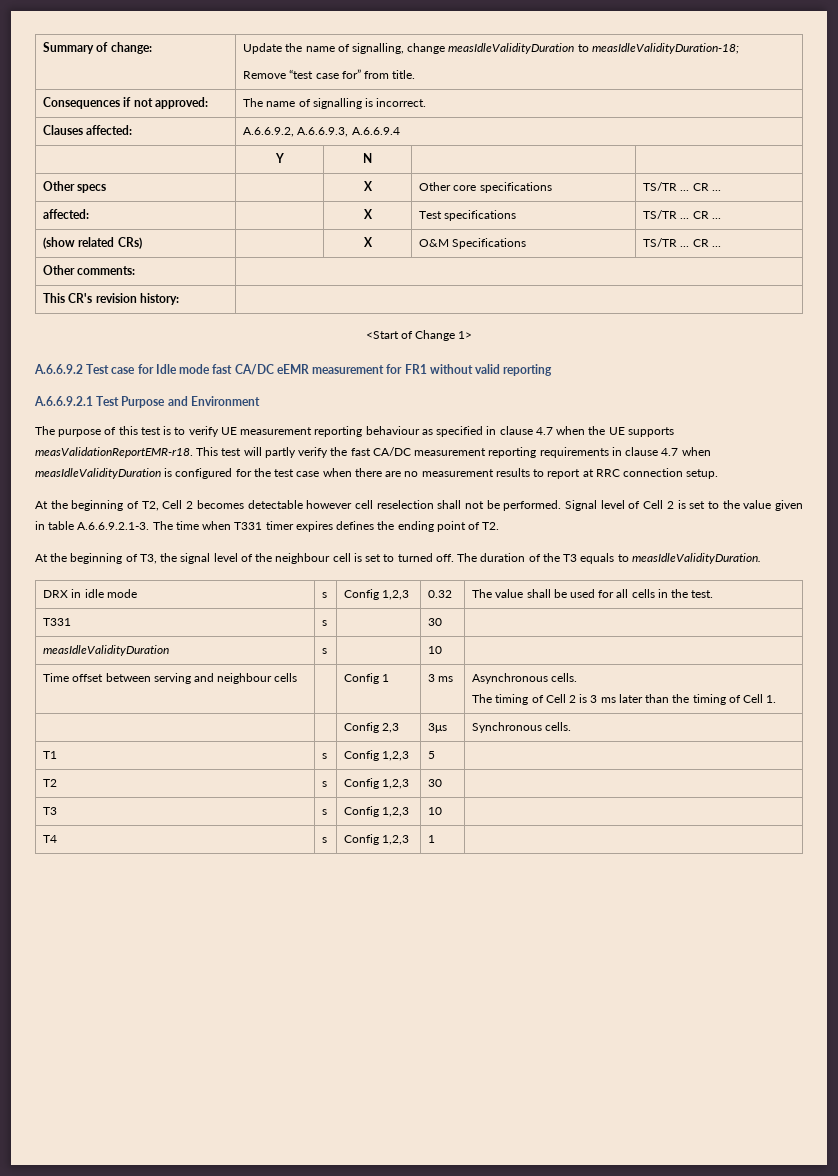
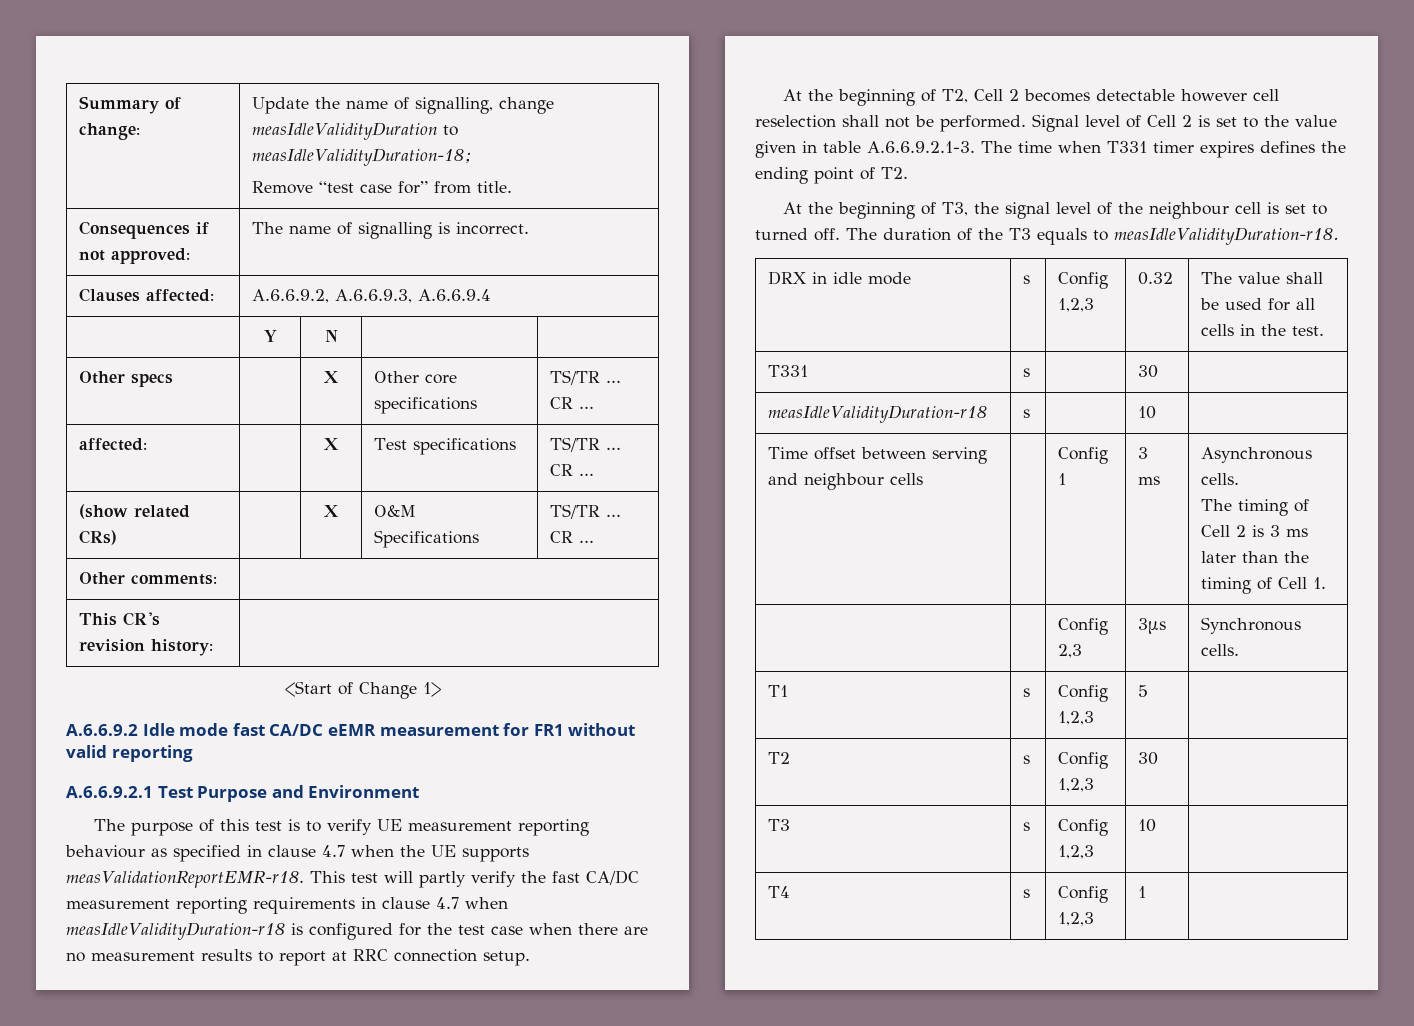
[86,364,154,374] Test case for -> (138, 730) none
[35,468,161,479] measIdleValidityDuration -> [66,922,285,940] measIdleValidityDuration-r18
[631,553,761,564] measIdleValidityDuration. -> [1114,227,1339,245] measIdleValidityDuration-r18.
[43,645,170,656] measIdleValidityDuration -> [768,405,988,423] measIdleValidityDuration-r18

